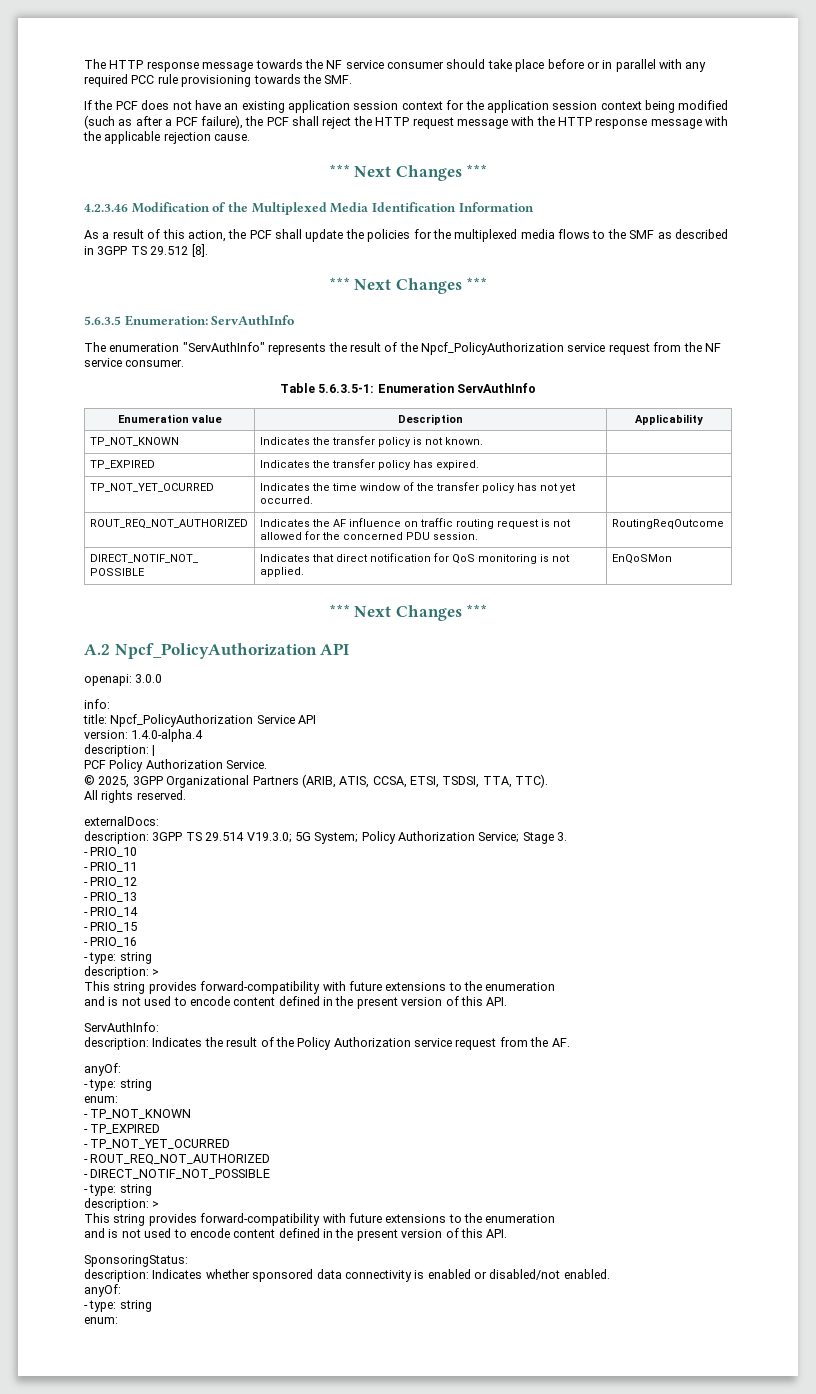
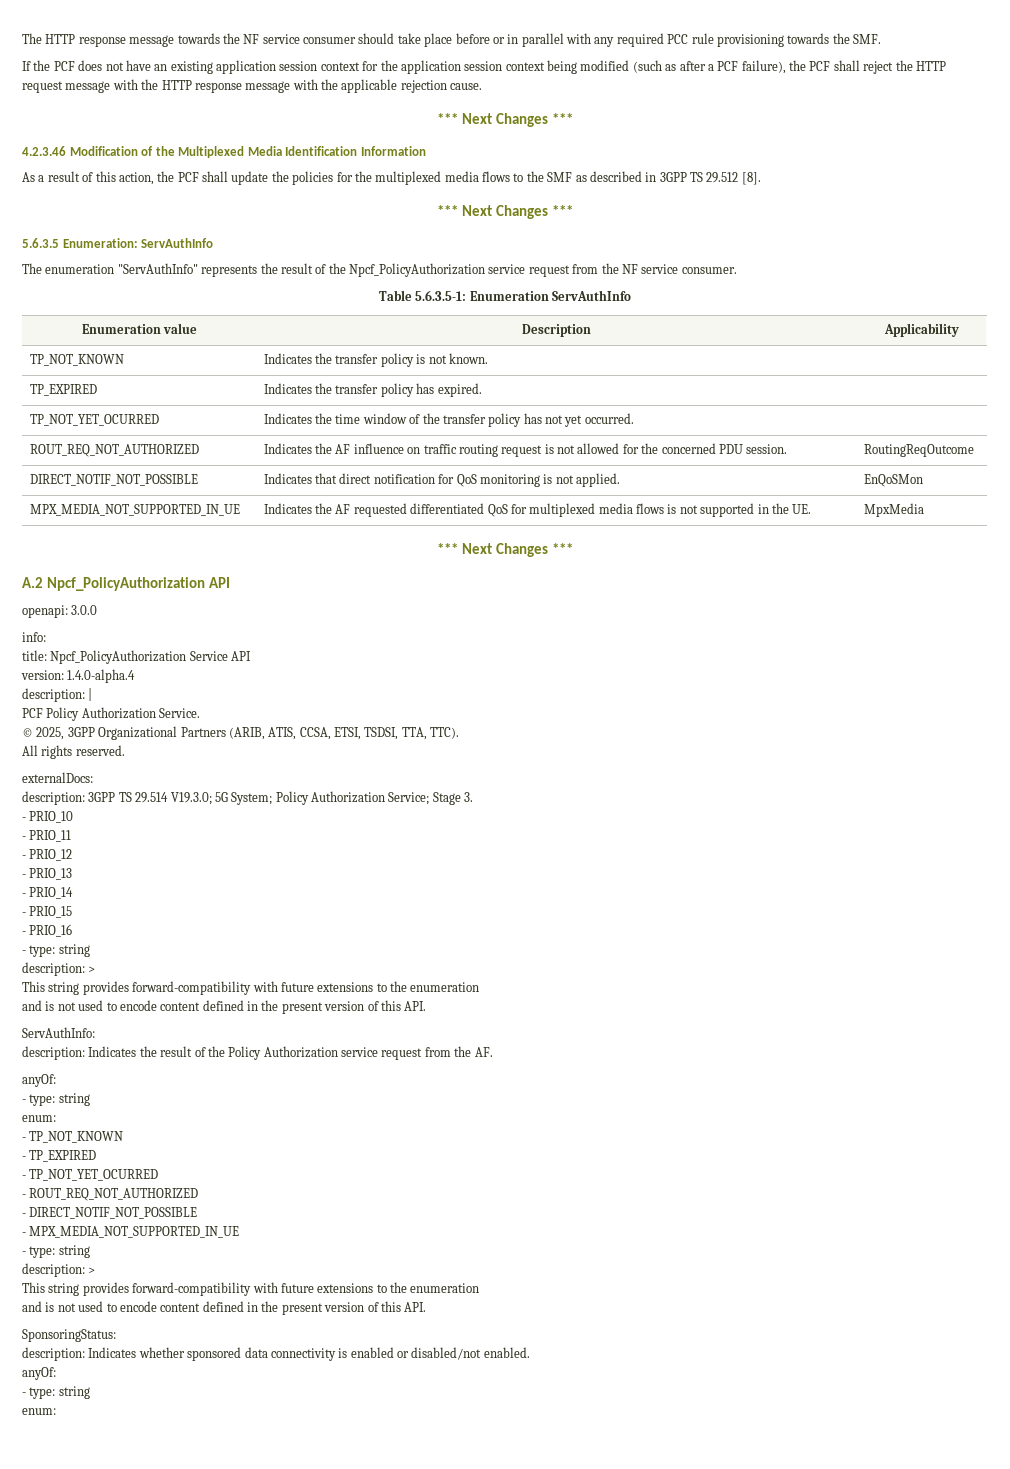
(672, 559) none -> [29,504,240,516] [263,503,812,517] [863,503,924,517] // MPX_MEDIA_NOT_SUPPORTED_IN_UE | Indicates the AF requested differentiated QoS for multiplexed media flows is not supported in the UE. | MpxMedia
(271, 1174) none -> [22,1226,240,1238] // - MPX_MEDIA_NOT_SUPPORTED_IN_UE

